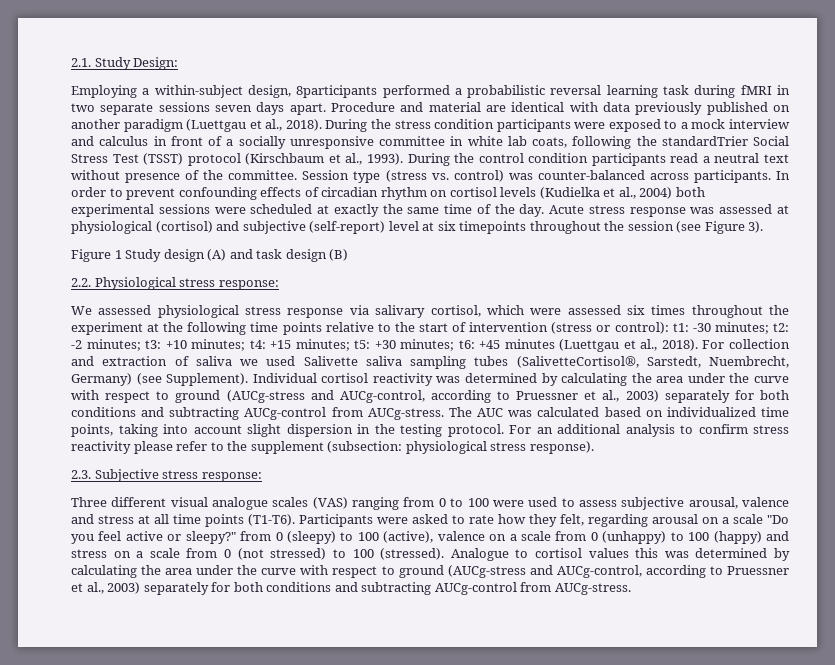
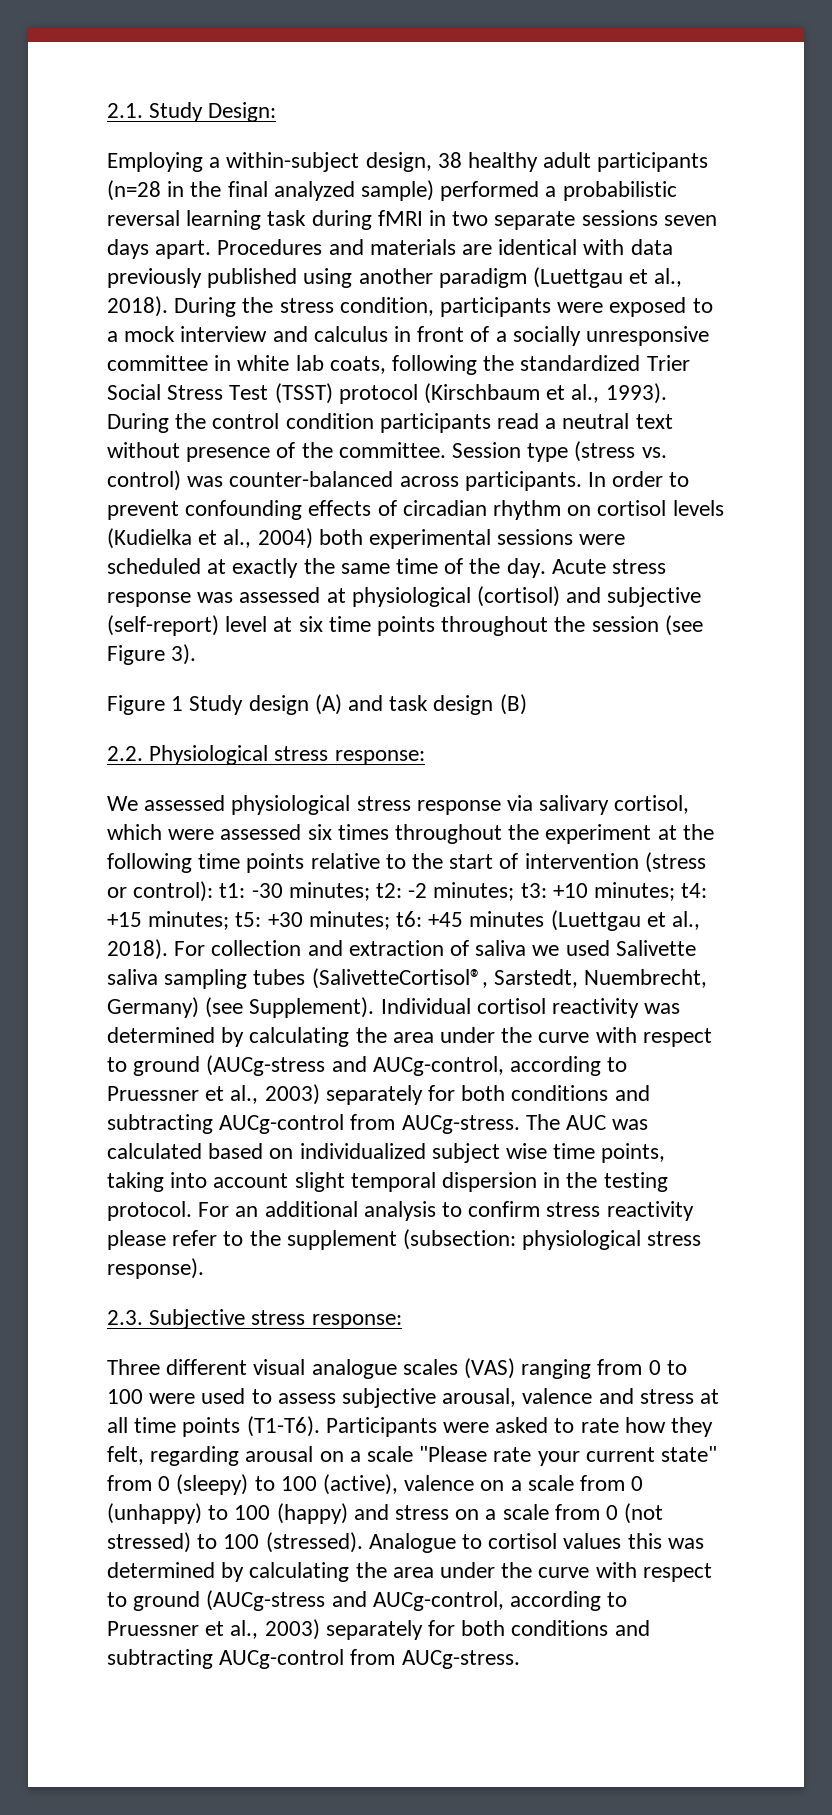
[296,85,378,98] 8participants -> [437,152,709,172] [107,180,435,201] 38 healthy adult participants (n=28 in the final analyzed sample)
[331,102,481,112] Procedure and material -> [217,239,456,255] Procedures and materials
[773,105,791,112] on -> [303,268,353,288] using
[434,119,495,129] condition -> [339,297,434,316] condition,
[661,136,748,146] standardTrier -> [520,355,690,371] standardized Trier
[459,221,527,234] timepoints -> [328,616,436,636] time points
(756, 412) none -> [431,1143,548,1163] subject wise
(281, 430) none -> [350,1172,436,1192] temporal
[767,515,789,524] [71,531,236,544] "Do you feel active or sleepy?" -> [419,1446,718,1466] "Please rate your current state"

